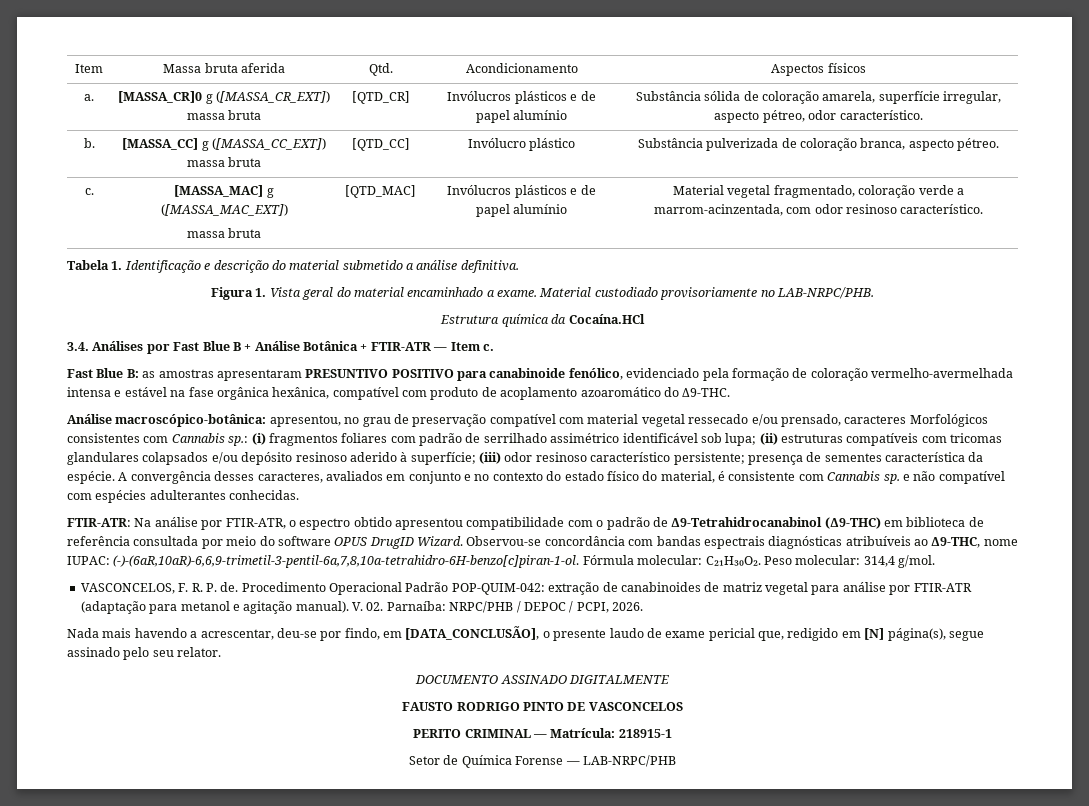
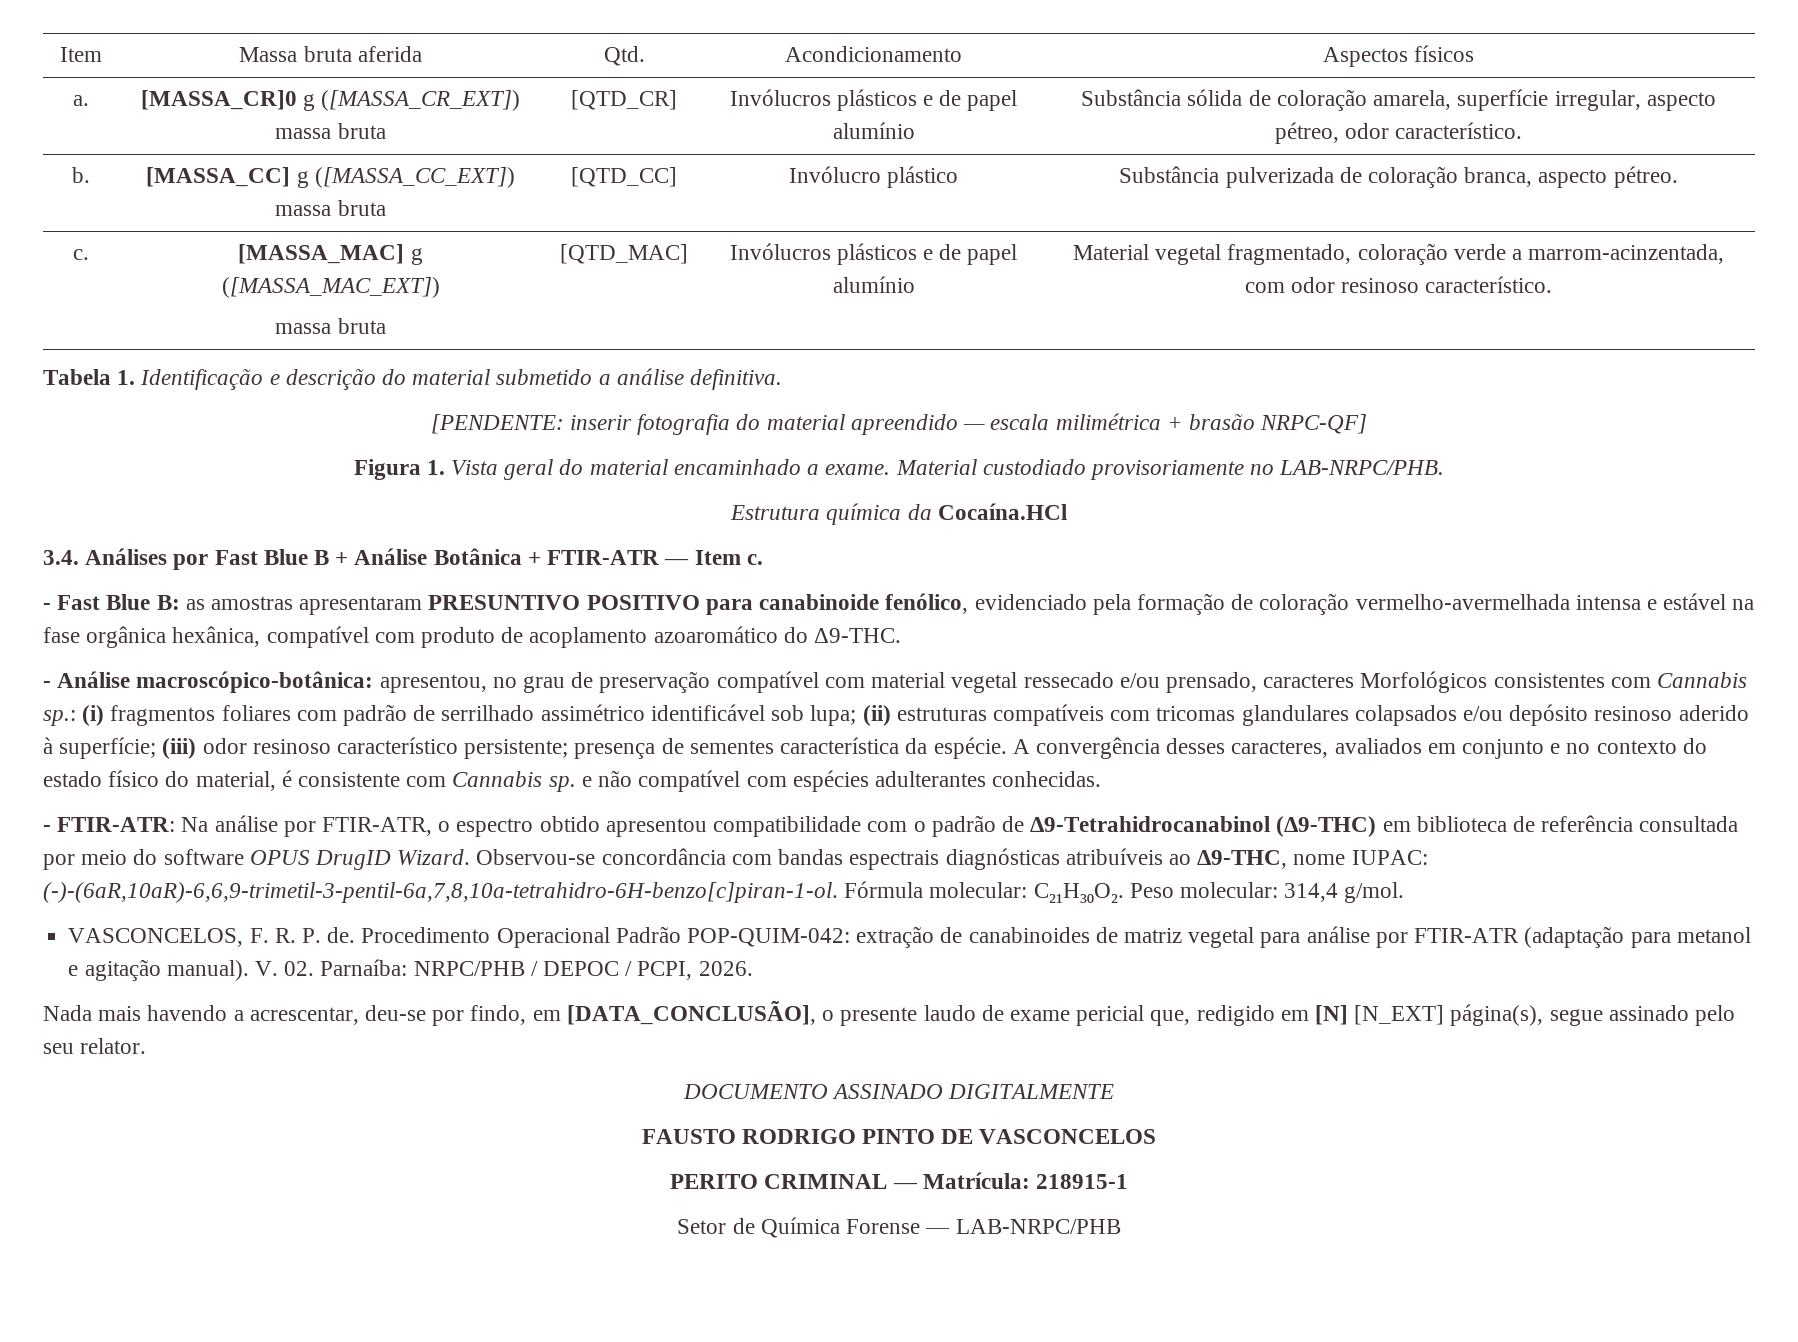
(519, 266) none -> [430,413,1368,435] // [PENDENTE: inserir fotografia do material apreendido — escala milimétrica + brasão NRPC-QF]
(494, 347) none -> [43,603,51,610] -
(731, 392) none -> [43,681,51,688] -
(300, 495) none -> [43,825,51,832] -
(885, 634) none -> [1354,1005,1445,1025] [N_EXT]

